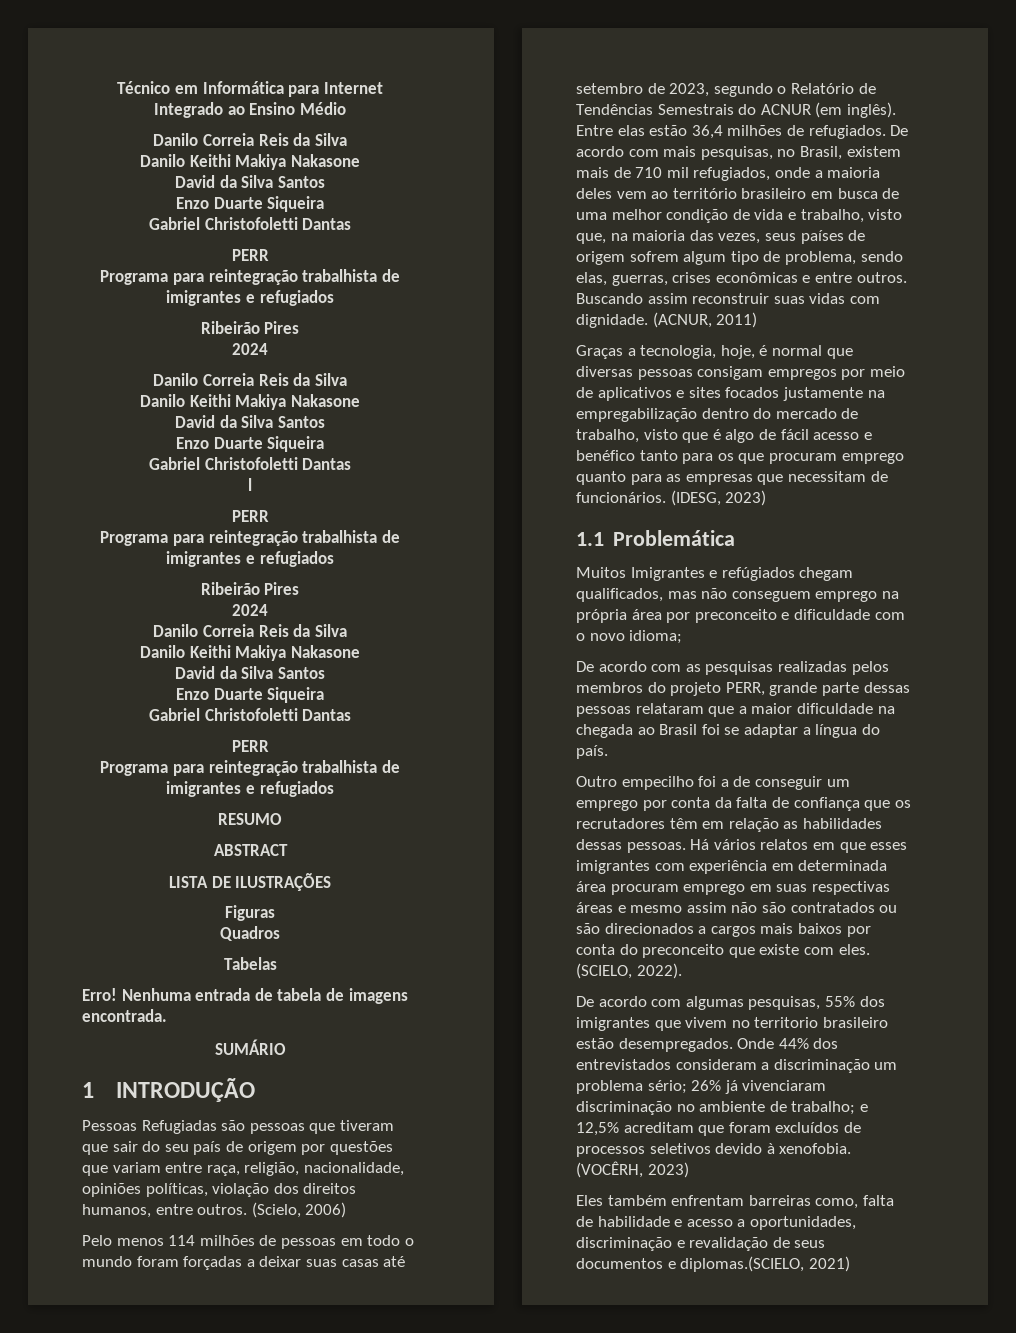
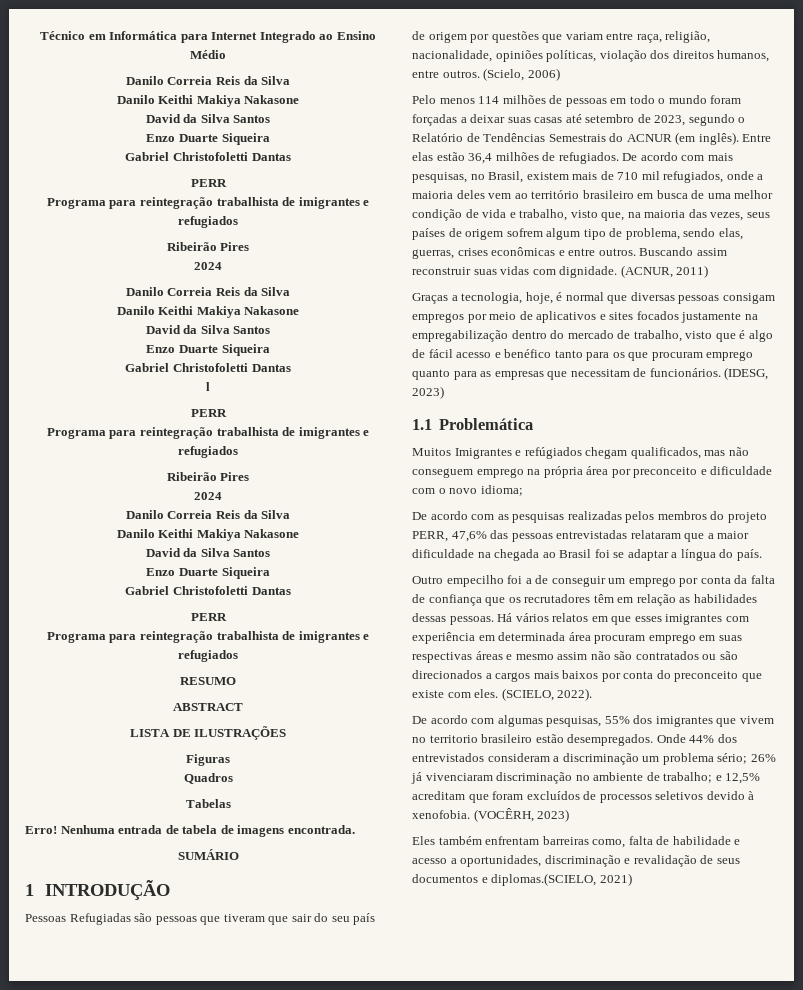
[769,682,910,696] [576,706,631,717] grande parte dessas pessoas -> [451,530,628,542] 47,6% das pessoas entrevistadas

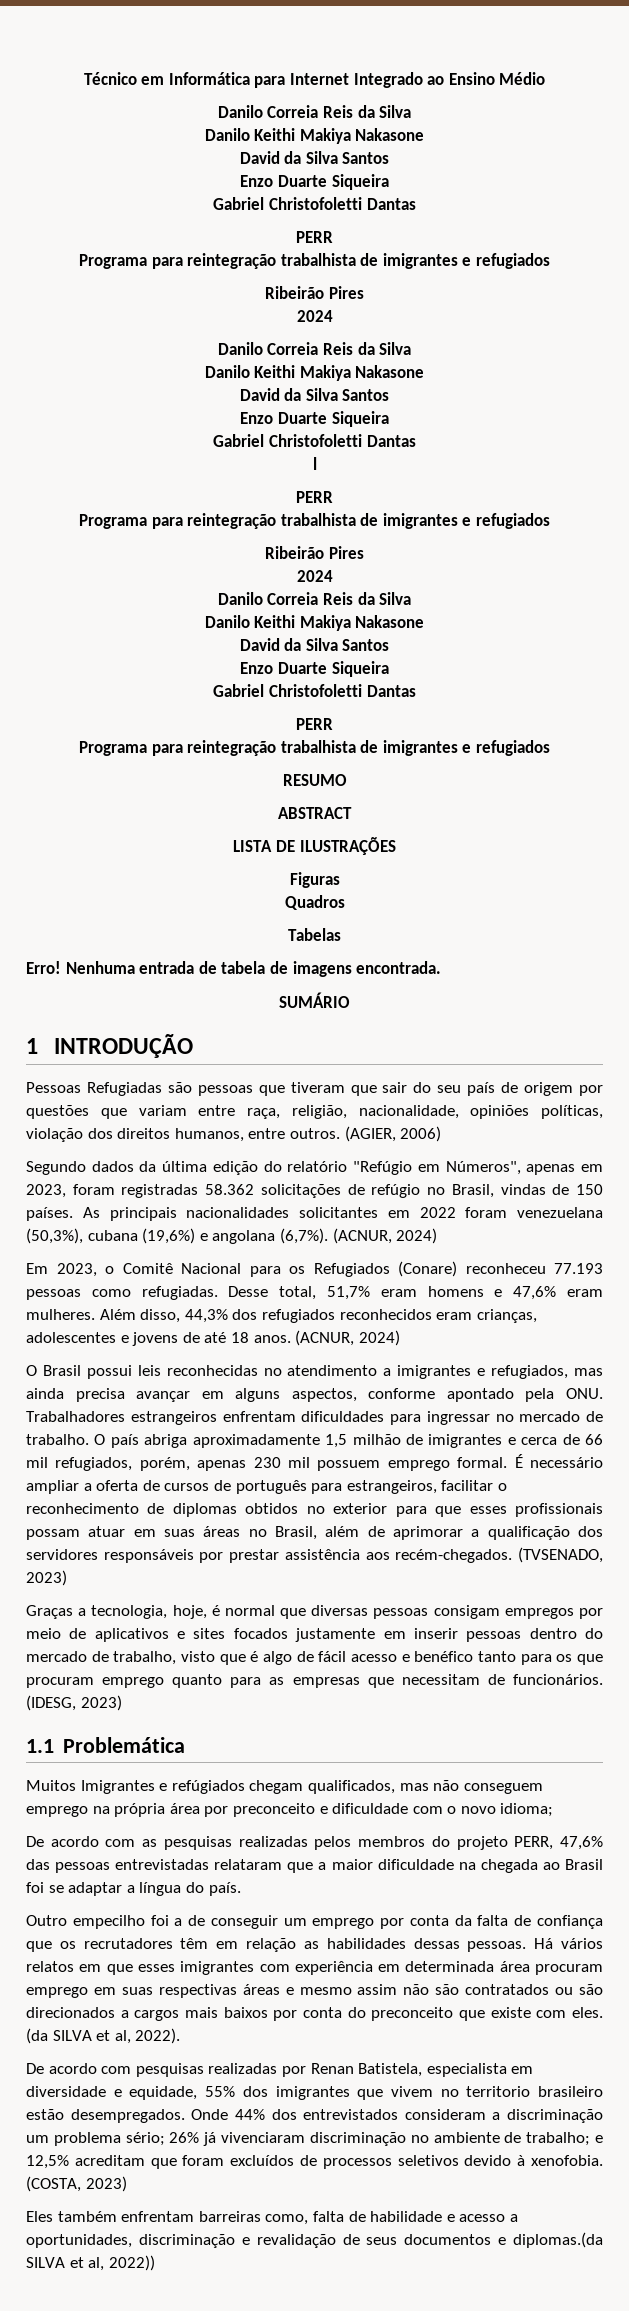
[483,68,525,81] (Scielo, -> [344,1126,396,1142] (AGIER,
[412,95,742,107] [412,114,746,126] [412,132,772,145] [412,152,733,164] [412,171,764,183] [412,190,774,199] [412,209,770,221] [412,228,743,240] [412,247,727,259] [412,265,709,278] Pelo menos 114 milhões de pessoas em todo o mundo foram forçadas a deixar suas casas até setembro de 2023, segundo o Relatório de Tendências Semestrais do ACNUR (em inglês). Entre elas estão 36,4 milhões de refugiados. De acordo com mais pesquisas, no Brasil, existem mais de 710 mil refugiados, onde a maioria deles vem ao território brasileiro em busca de uma melhor condição de vida e trabalho, visto que, na maioria das vezes, seus países de origem sofrem algum tipo de problema, sendo elas, guerras, crises econômicas e entre outros. Buscando assim reconstruir suas vidas com dignidade. (ACNUR, 2011) -> [26,1161,603,1175] [26,1184,604,1198] [26,1207,603,1221] [26,1228,438,1244] [26,1261,603,1277] [26,1286,603,1300] [26,1309,537,1323] [26,1330,400,1346] [26,1365,604,1379] [26,1388,603,1402] [26,1411,603,1425] [26,1434,603,1448] [26,1454,603,1471] [26,1480,507,1494] [26,1503,603,1517] [26,1526,603,1540] [26,1547,603,1563] [26,1570,67,1586] Segundo dados da última edição do relatório "Refúgio em Números", apenas em 2023, foram registradas 58.362 solicitações de refúgio no Brasil, vindas de 150 países. As principais nacionalidades solicitantes em 2022 foram venezuelana (50,3%), cubana (19,6%) e angolana (6,7%). (ACNUR, 2024) // Em 2023, o Comitê Nacional para os Refugiados (Conare) reconheceu 77.193 pessoas como refugiadas. Desse total, 51,7% eram homens e 47,6% eram mulheres. Além disso, 44,3% dos refugiados reconhecidos eram crianças, adolescentes e jovens de até 18 anos. (ACNUR, 2024) // O Brasil possui leis reconhecidas no atendimento a imigrantes e refugiados, mas ainda precisa avançar em alguns aspectos, conforme apontado pela ONU. Trabalhadores estrangeiros enfrentam dificuldades para ingressar no mercado de trabalho. O país abriga aproximadamente 1,5 milhão de imigrantes e cerca de 66 mil refugiados, porém, apenas 230 mil possuem emprego formal. É necessário ampliar a oferta de cursos de português para estrangeiros, facilitar o reconhecimento de diplomas obtidos no exterior para que esses profissionais possam atuar em suas áreas no Brasil, além de aprimorar a qualificação dos servidores responsáveis por prestar assistência aos recém-chegados. (TVSENADO, 2023)
[744,314,758,320] [412,330,508,342] na empregabilização -> [383,1628,522,1642] em inserir pessoas
[501,688,554,701] (SCIELO, -> [26,2028,131,2044] (da SILVA et al,
[497,715,602,727] algumas pesquisas, -> [135,2063,534,2077] [26,2086,198,2100] pesquisas realizadas por Renan Batistela, especialista em diversidade e equidade,
[473,808,534,822] (VOCÊRH, -> [26,2176,81,2192] (COSTA,
[491,873,632,886] diplomas.(SCIELO, 2021) -> [513,2232,603,2248] [26,2255,155,2271] diplomas.(da SILVA et al, 2022))

